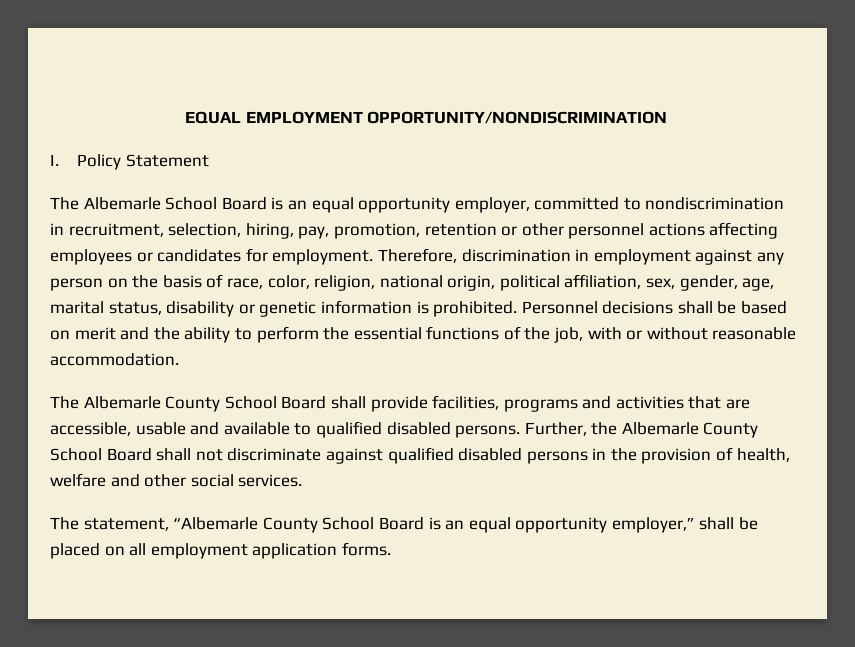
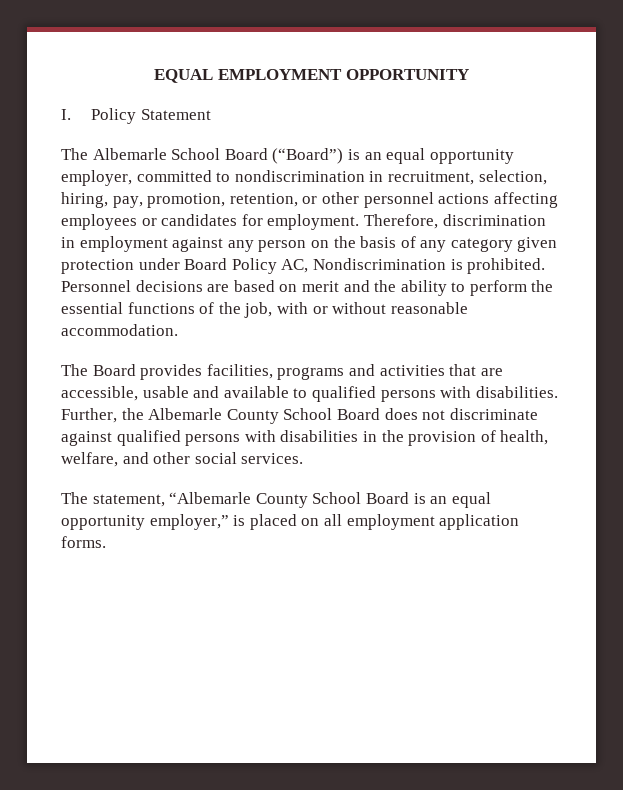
[367,111,668,124] OPPORTUNITY/NONDISCRIMINATION -> [345,69,469,80] OPPORTUNITY
(267, 203) none -> [272,148,344,164] (“Board”)
[424,223,497,236] retention -> [229,193,298,207] retention,
[226,274,775,291] [50,300,412,317] race, color, religion, national origin, political affiliation, sex, gender, age, marital status, disability or genetic information -> [420,237,558,252] [61,258,446,274] any category given protection under Board Policy AC, Nondiscrimination
[677,301,737,314] shall be -> [207,284,230,292] are
[83,396,428,412] Albemarle County School Board shall provide -> [92,364,203,380] Board provides
[386,422,521,438] disabled persons. -> [380,386,558,402] persons with disabilities.
[156,448,192,461] shall -> [384,408,418,420] does
[458,448,588,464] disabled persons -> [185,430,359,446] persons with disabilities
[50,473,106,487] welfare -> [61,452,118,467] welfare,
[699,517,759,530] shall be -> [233,515,246,526] is

